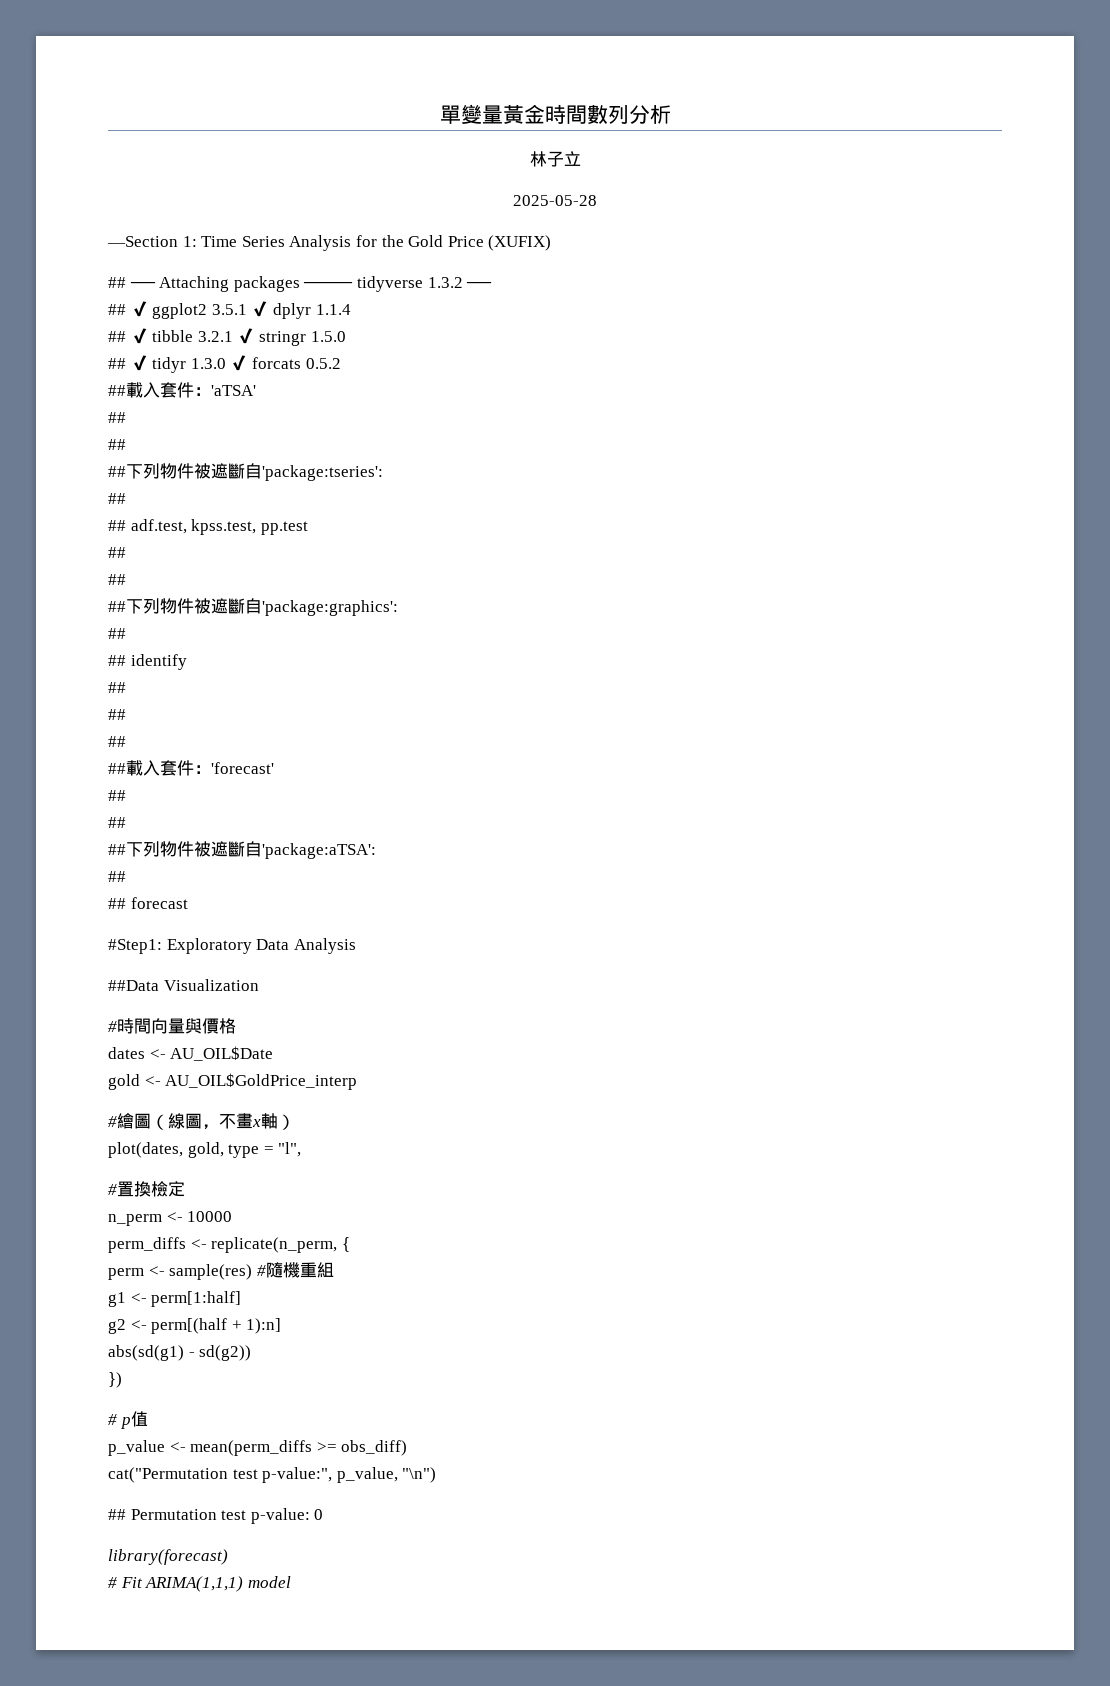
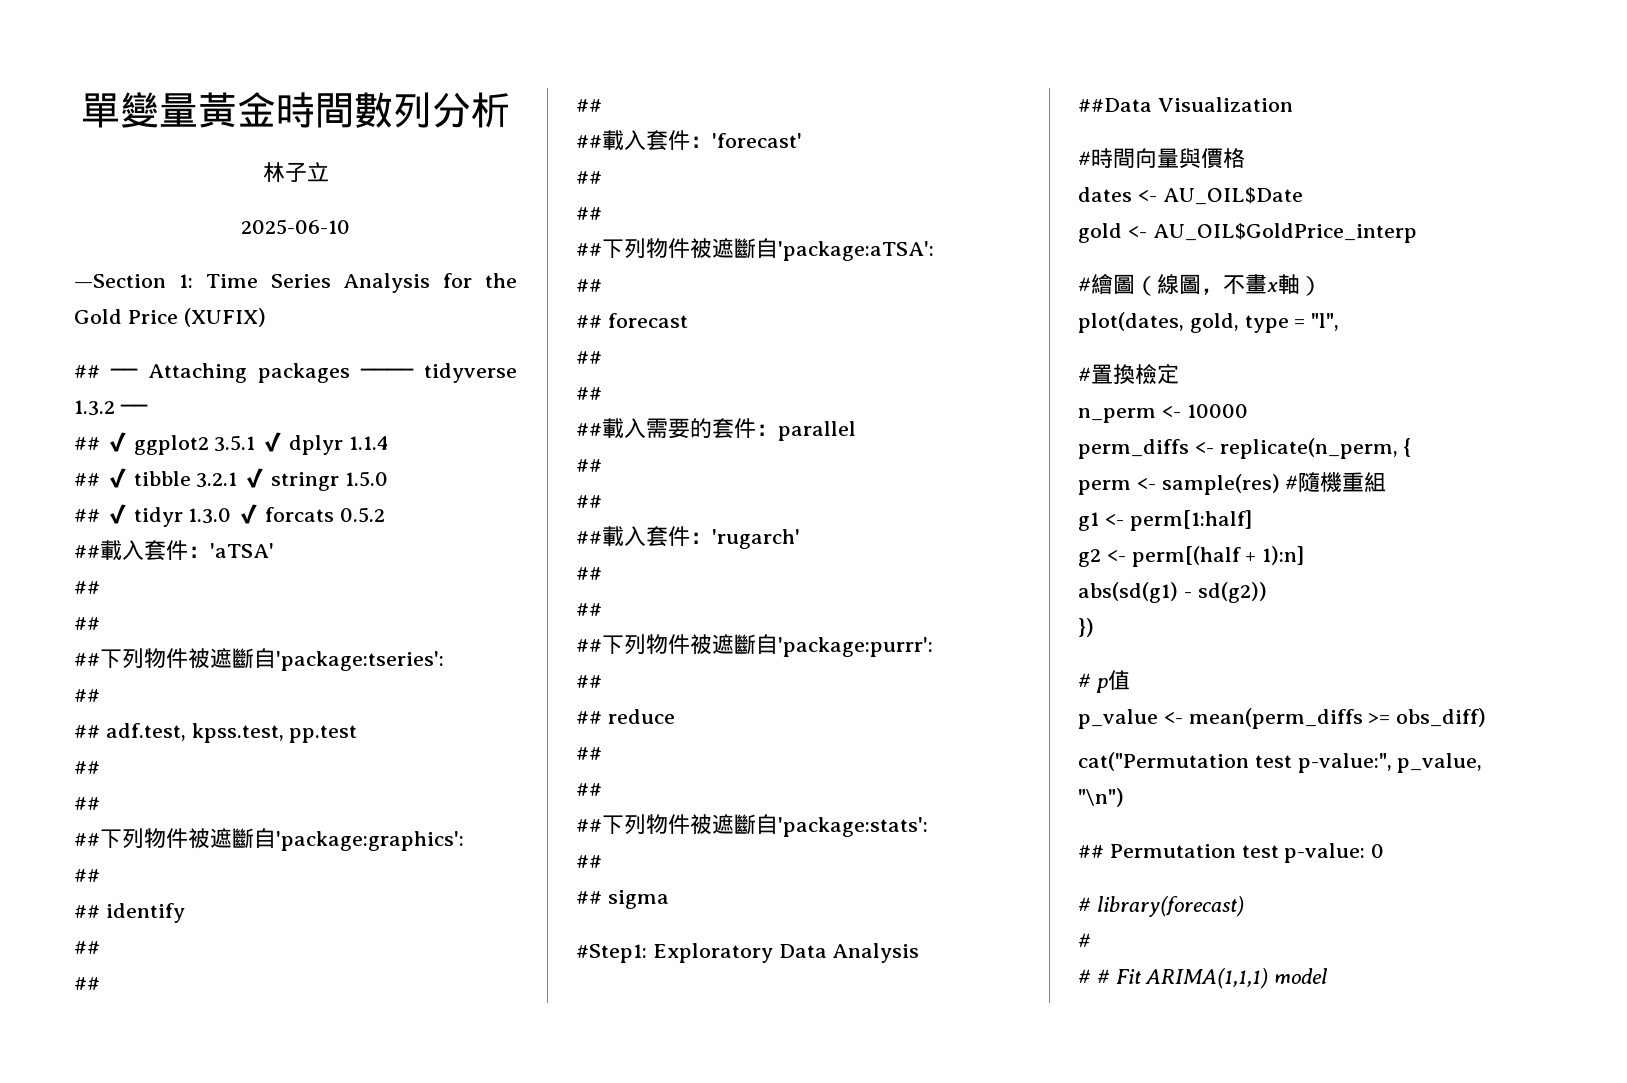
[513,195,597,206] 2025-05-28 -> [241,219,350,235] 2025-06-10
(188, 903) none -> [576,351,602,364] [576,387,602,400] [576,418,856,441] [576,459,602,472] [576,495,602,508] [576,526,800,549] [576,567,602,580] [576,603,602,616] [576,634,933,657] [576,675,602,688] [576,709,675,724] [576,747,602,760] [576,783,602,796] [576,814,928,837] [576,855,602,868] [576,890,669,909] // ## // ## // ##載入需要的套件：parallel // ## // ## // ##載入套件：'rugarch' // ## // ## // ##下列物件被遮斷自'package:purrr': // ## // ## reduce // ## // ## // ##下列物件被遮斷自'package:stats': // ## // ## sigma
(324, 1514) none -> [1078,897,1091,912] #
(117, 1582) none -> [1078,969,1110,984] // # #

